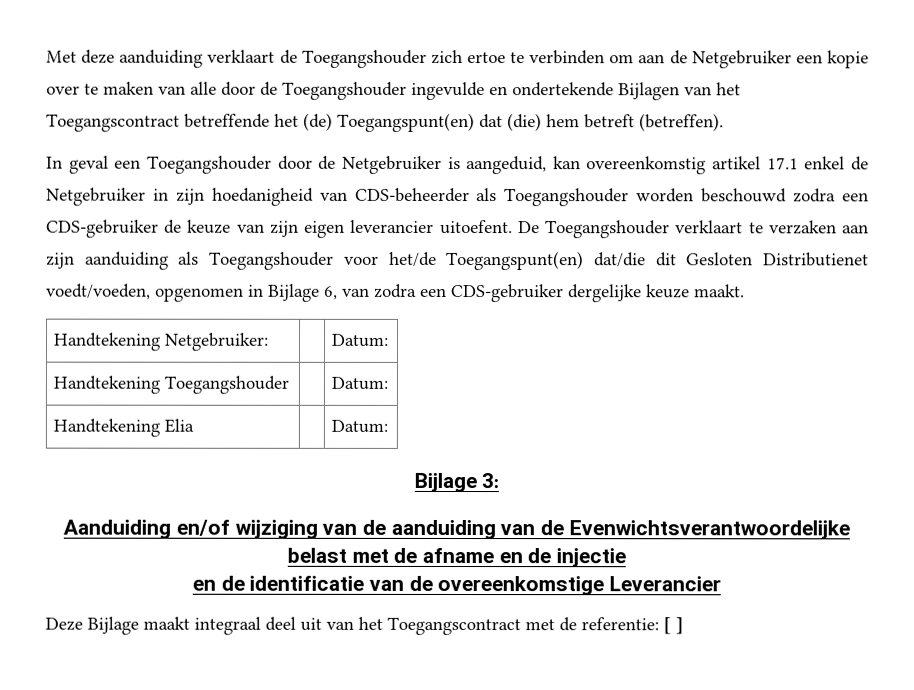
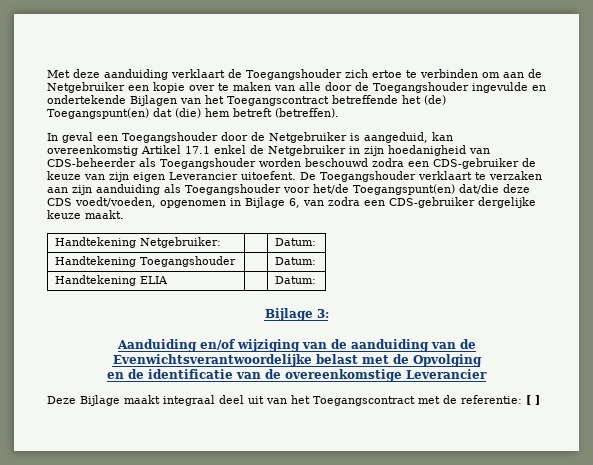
[712,156,762,170] artikel -> [141,145,181,154] Artikel
[350,219,435,233] leverancier -> [169,172,238,180] Leverancier
[655,252,870,267] dit Gesloten Distributienet -> [503,184,530,193] [47,198,72,206] deze CDS
[164,418,195,433] Elia -> [140,276,169,284] ELIA
[422,547,627,568] afname en de injectie -> [412,354,482,367] Opvolging

